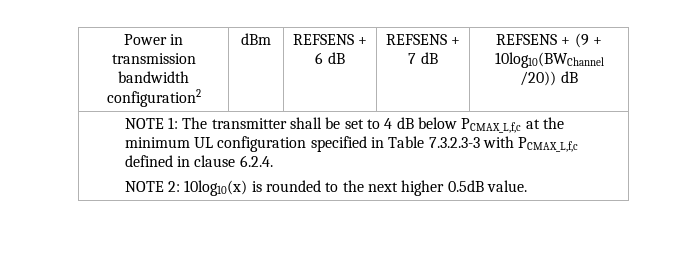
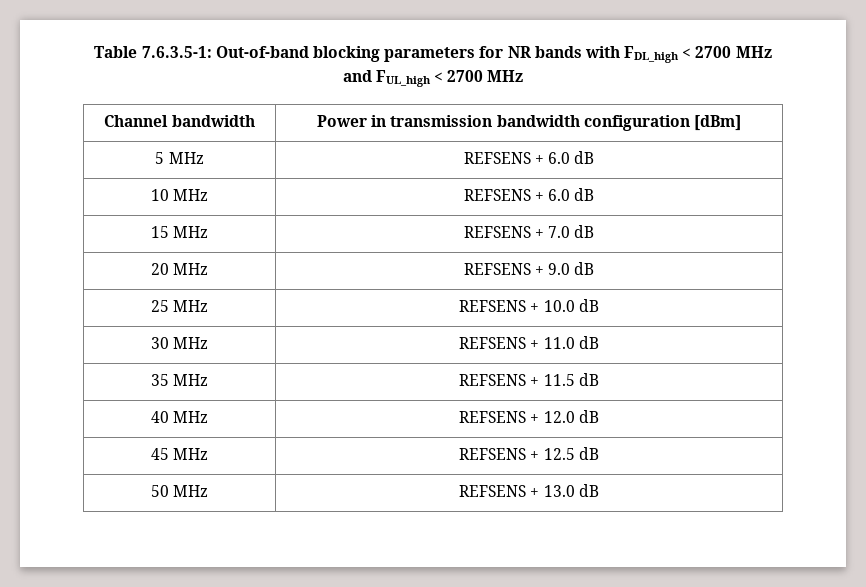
[123,34,184,45] [111,53,196,64] [118,71,189,83] [106,89,201,107] [241,33,271,45] [292,34,368,45] [315,52,345,64] [385,34,461,45] [408,52,438,64] [496,33,602,48] [494,52,604,68] [520,71,578,86] [124,117,564,133] [124,136,579,152] [124,155,273,167] [124,180,528,196] Power in transmission bandwidth configuration2 | dBm | REFSENS + 6 dB | REFSENS + 7 dB | REFSENS + (9 + 10log10(BWChannel /20)) dB // NOTE 1: The transmitter shall be set to 4 dB below PCMAX_L,f,c at the minimum UL configuration specified in Table 7.3.2.3-3 with PCMAX_L,f,c defined in clause 6.2.4. // NOTE 2: 10log10(x) is rounded to the next higher 0.5dB value. -> [94,46,772,63] [342,70,524,87] [104,115,255,127] [317,115,741,131] [155,152,204,164] [463,151,595,164] [150,189,209,201] [463,188,595,201] [150,226,209,238] [463,225,595,238] [150,263,209,275] [463,262,595,275] [150,300,209,312] [459,299,599,312] [150,337,209,349] [459,336,599,349] [150,374,209,386] [459,373,599,386] [150,411,209,423] [459,410,599,423] [150,448,209,460] [459,447,599,460] [150,485,209,497] [459,484,599,497] Table 7.6.3.5-1: Out-of-band blocking parameters for NR bands with FDL_high < 2700 MHz and FUL_high < 2700 MHz // Channel bandwidth | Power in transmission bandwidth configuration [dBm] // 5 MHz | REFSENS + 6.0 dB // 10 MHz | REFSENS + 6.0 dB // 15 MHz | REFSENS + 7.0 dB // 20 MHz | REFSENS + 9.0 dB // 25 MHz | REFSENS + 10.0 dB // 30 MHz | REFSENS + 11.0 dB // 35 MHz | REFSENS + 11.5 dB // 40 MHz | REFSENS + 12.0 dB // 45 MHz | REFSENS + 12.5 dB // 50 MHz | REFSENS + 13.0 dB

